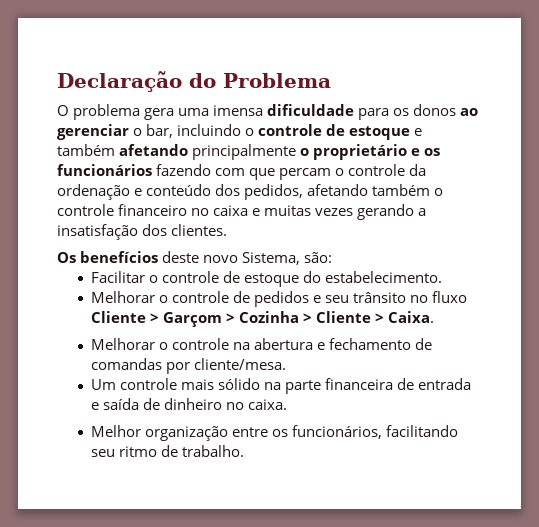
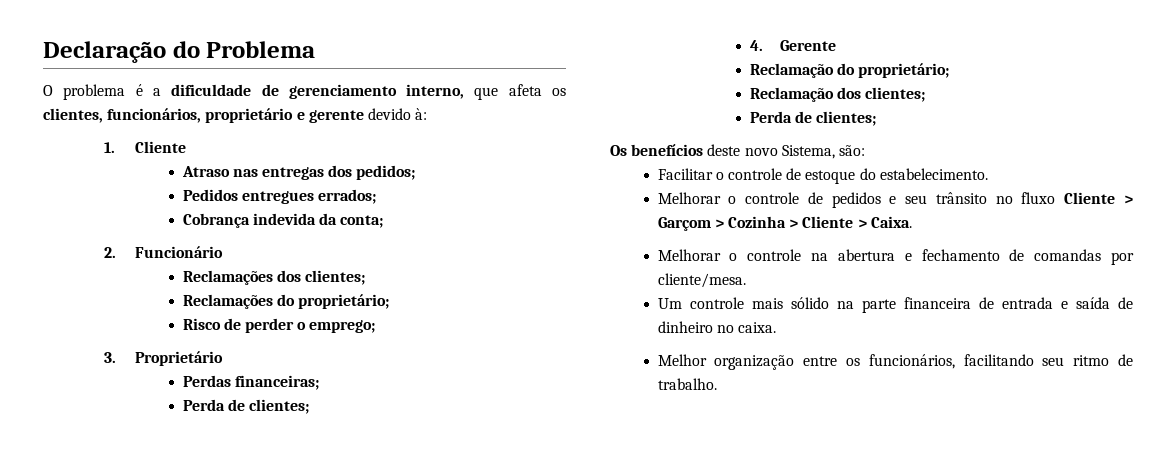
[144,104,479,120] [57,124,423,140] [57,144,441,160] [57,164,427,180] [57,184,444,200] [57,204,427,220] [57,224,228,240] gera uma imensa dificuldade para os donos ao gerenciar o bar, incluindo o controle de estoque e também afetando principalmente o proprietário e os funcionários fazendo com que percam o controle da ordenação e conteúdo dos pedidos, afetando também o controle financeiro no caixa e muitas vezes gerando a insatisfação dos clientes. -> [135,84,566,100] [43,108,428,123] [104,141,186,153] [181,165,416,180] [182,189,376,204] [182,213,384,228] [104,246,223,258] [182,270,365,285] [182,294,389,309] [182,318,376,333] [104,351,223,366] [182,375,319,390] [182,399,309,414] [749,40,837,51] [749,63,949,78] [749,87,925,102] [749,111,876,126] é a dificuldade de gerenciamento interno, que afeta os clientes, funcionários, proprietário e gerente devido à: // 1. Cliente // Atraso nas entregas dos pedidos; // Pedidos entregues errados; // Cobrança indevida da conta; // 2. Funcionário // Reclamações dos clientes; // Reclamações do proprietário; // Risco de perder o emprego; // 3. Proprietário // Perdas financeiras; // Perda de clientes; // 4. Gerente // Reclamação do proprietário; // Reclamação dos clientes; // Perda de clientes;

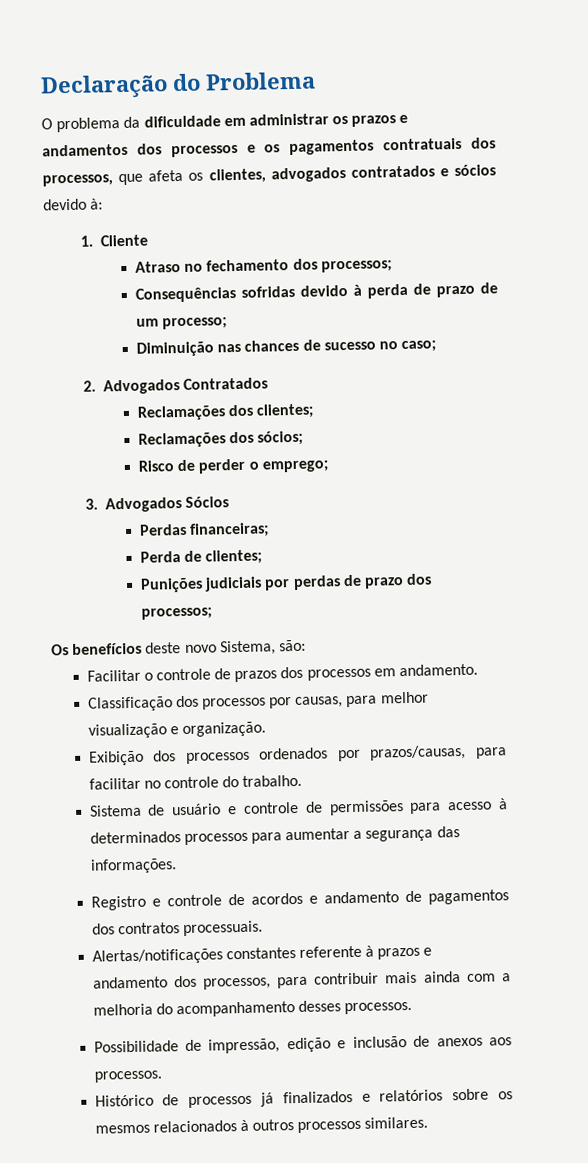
[135,84,566,100] [43,108,364,123] é a dificuldade de gerenciamento interno, que afeta os clientes, funcionários, proprietário e gerente -> [123,113,409,128] [42,137,496,158] [42,164,496,187] da dificuldade em administrar os prazos e andamentos dos processos e os pagamentos contratuais dos processos, que afeta os clientes, advogados contratados e sócios
[232,165,416,180] [182,189,376,204] [182,213,384,228] nas entregas dos pedidos; // Pedidos entregues errados; // Cobrança indevida da conta; -> [184,258,392,273] [134,282,499,303] [135,317,228,330] [135,339,437,357] no fechamento dos processos; // Consequências sofridas devido à perda de prazo de um processo; // Diminuição nas chances de sucesso no caso;
[134,246,223,258] Funcionário -> [102,377,268,395] Advogados Contratados
[276,294,389,309] do proprietário; -> [229,430,304,446] dos sócios;
[134,351,223,366] Proprietário -> [104,496,229,513] Advogados Sócios
[749,40,837,51] [749,63,949,78] [749,87,925,102] [749,111,876,126] 4. Gerente // Reclamação do proprietário; // Reclamação dos clientes; // Perda de clientes; -> [139,573,433,593] [140,607,212,620] Punições judiciais por perdas de prazo dos processos;
[805,168,988,184] [657,192,1133,208] [657,216,912,231] [657,249,1134,265] [657,273,746,288] [657,297,1133,313] [657,321,777,333] [657,354,1133,370] [657,378,717,390] estoque do estabelecimento. // Melhorar o controle de pedidos e seu trânsito no fluxo Cliente > Garçom > Cozinha > Cliente > Caixa. // Melhorar o controle na abertura e fechamento de comandas por cliente/mesa. // Um controle mais sólido na parte financeira de entrada e saída de dinheiro no caixa. // Melhor organização entre os funcionários, facilitando seu ritmo de trabalho. -> [234,663,479,683] [87,691,429,712] [87,721,266,739] [88,744,507,766] [88,774,303,790] [88,798,508,817] [89,826,460,846] [89,858,177,874] [90,889,509,911] [91,920,263,937] [91,945,433,965] [92,971,511,990] [92,1000,413,1018] [93,1035,512,1054] [93,1070,162,1083] [94,1088,513,1108] [94,1116,429,1134] prazos dos processos em andamento. // Classificação dos processos por causas, para melhor visualização e organização. // Exibição dos processos ordenados por prazos/causas, para facilitar no controle do trabalho. // Sistema de usuário e controle de permissões para acesso à determinados processos para aumentar a segurança das informações. // Registro e controle de acordos e andamento de pagamentos dos contratos processuais. // Alertas/notificações constantes referente à prazos e andamento dos processos, para contribuir mais ainda com a melhoria do acompanhamento desses processos. // Possibilidade de impressão, edição e inclusão de anexos aos processos. // Histórico de processos já finalizados e relatórios sobre os mesmos relacionados à outros processos similares.

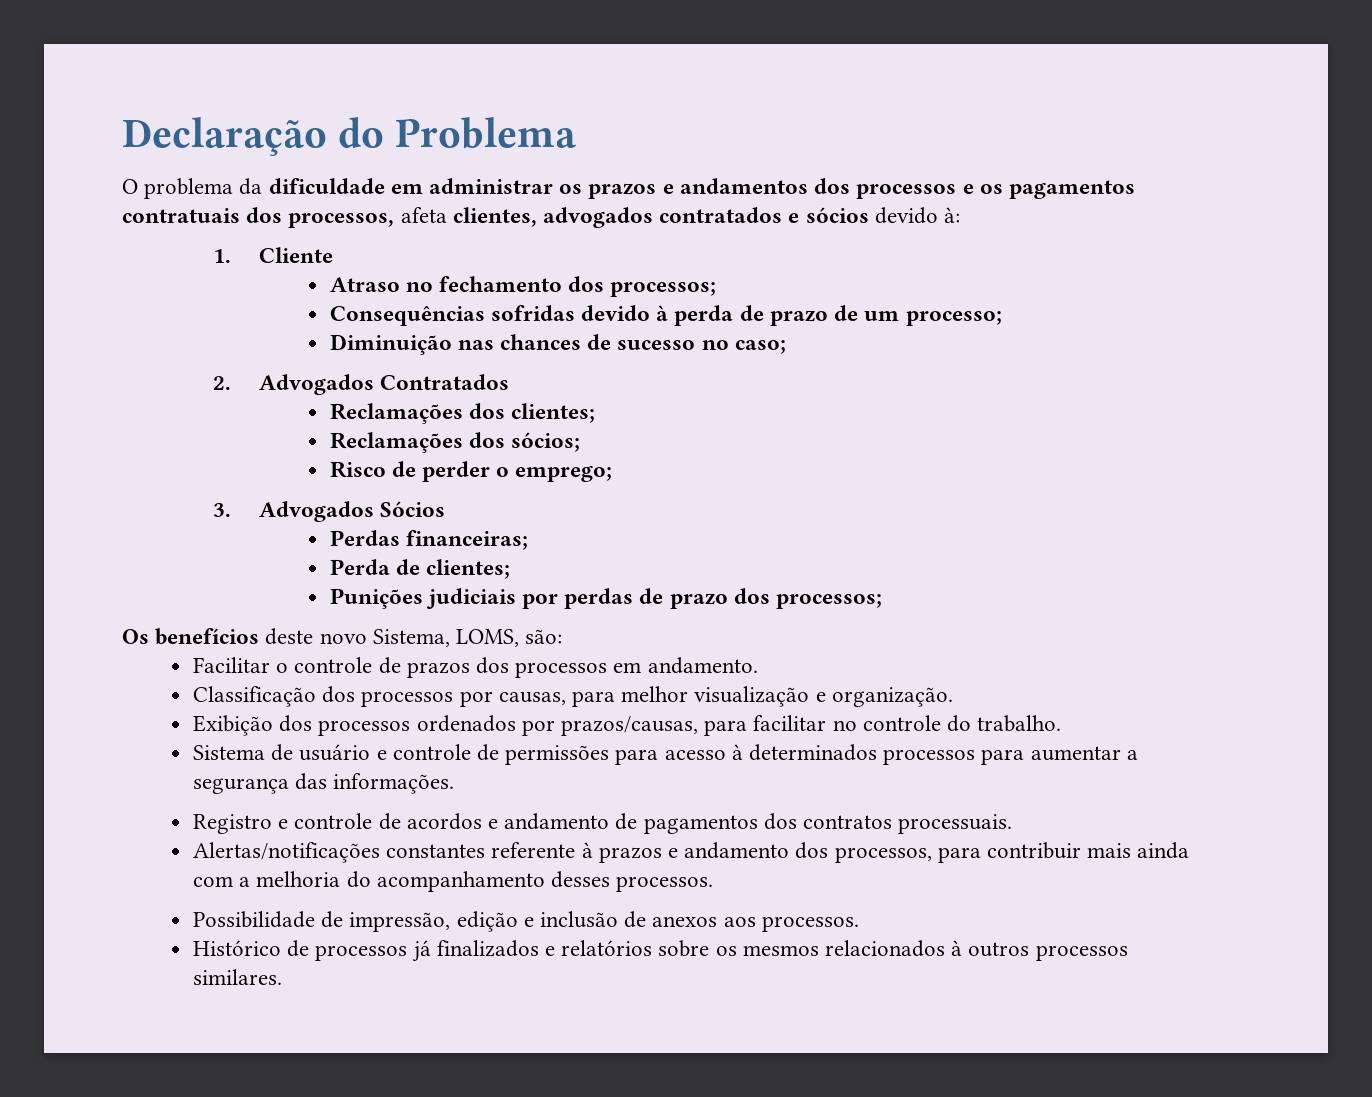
[118,169,204,186] que afeta os -> [400,207,447,223] afeta
(276, 648) none -> [456,629,520,647] LOMS,

